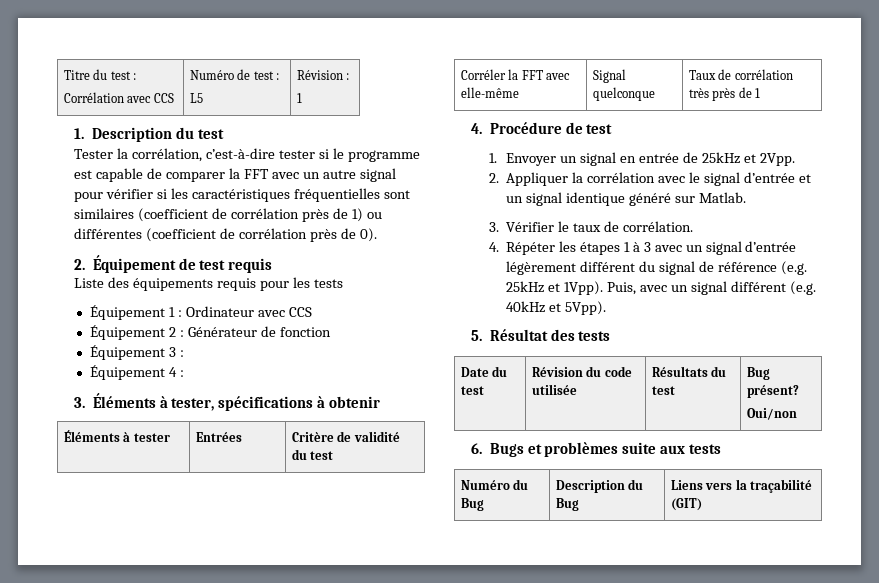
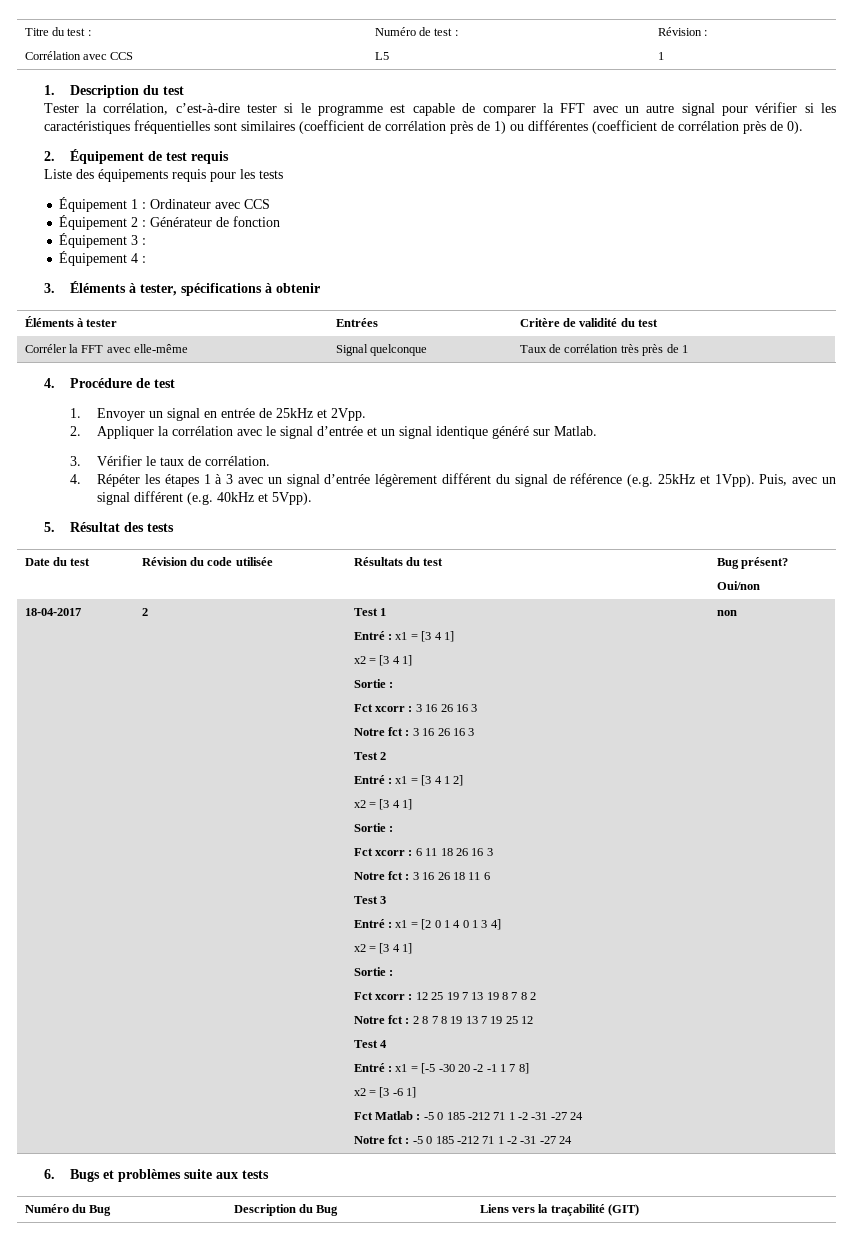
(797, 414) none -> [24,608,81,616] [141,608,148,616] [353,608,387,616] [353,631,454,642] [353,655,413,666] [353,679,394,688] [353,704,478,712] [353,727,475,736] [353,752,387,760] [353,775,464,786] [353,799,413,810] [353,823,394,832] [353,848,493,856] [353,871,490,880] [353,896,387,904] [353,919,501,930] [353,943,413,954] [353,967,394,976] [353,992,537,1000] [353,1015,534,1024] [353,1040,388,1048] [353,1063,529,1074] [353,1087,417,1098] [353,1111,584,1120] [353,1135,573,1144] [716,610,737,616] // 18-04-2017 | 2 | Test 1 // Entré : x1 = [3 4 1] // x2 = [3 4 1] // Sortie : // Fct xcorr : 3 16 26 16 3 // Notre fct : 3 16 26 16 3 // Test 2 // Entré : x1 = [3 4 1 2] // x2 = [3 4 1] // Sortie : // Fct xcorr : 6 11 18 26 16 3 // Notre fct : 3 16 26 18 11 6 // Test 3 // Entré : x1 = [2 0 1 4 0 1 3 4] // x2 = [3 4 1] // Sortie : // Fct xcorr : 12 25 19 7 13 19 8 7 8 2 // Notre fct : 2 8 7 8 19 13 7 19 25 12 // Test 4 // Entré : x1 = [-5 -30 20 -2 -1 1 7 8] // x2 = [3 -6 1] // Fct Matlab : -5 0 185 -212 71 1 -2 -31 -27 24 // Notre fct : -5 0 185 -212 71 1 -2 -31 -27 24 | non

